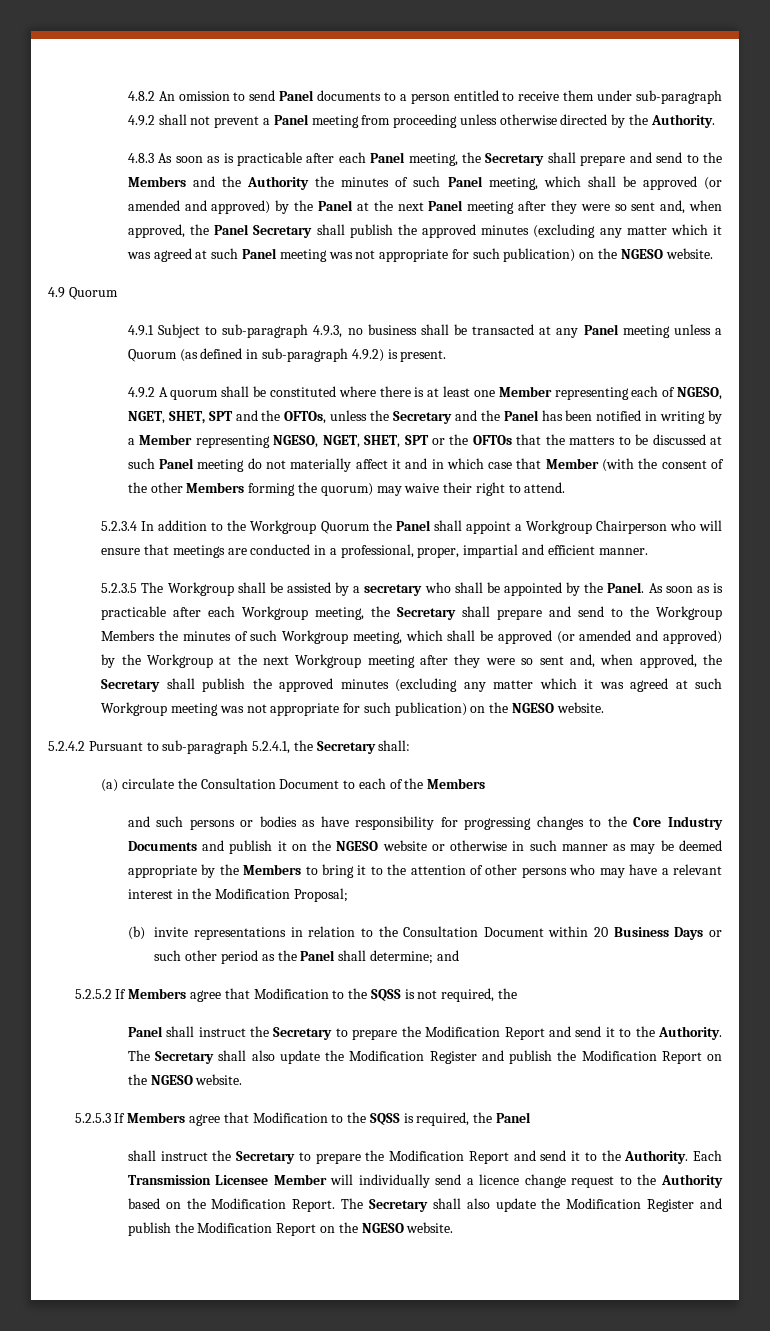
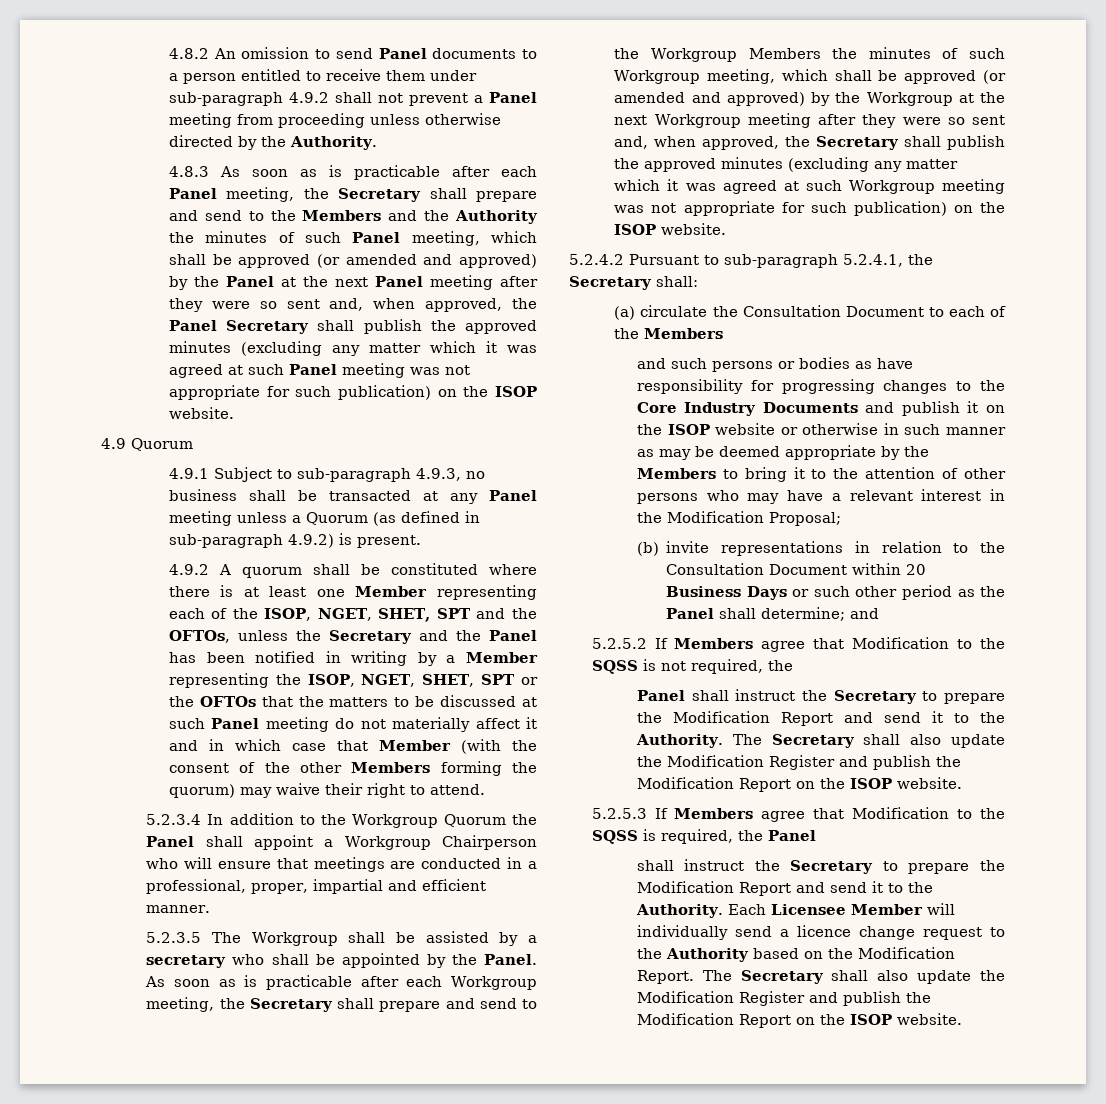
[620,249,663,259] NGESO -> [495,386,537,397] ISOP
[676,387,722,400] NGESO, -> [232,608,312,621] the ISOP,
[273,435,319,448] NGESO, -> [275,674,355,687] the ISOP,
[512,703,555,713] NGESO -> [614,224,657,235] ISOP
[336,841,379,851] NGESO -> [667,424,710,435] ISOP
[150,1075,193,1085] NGESO -> [849,778,892,789] ISOP
[127,1175,211,1185] Transmission -> (766, 909) none
[361,1223,404,1233] NGESO -> [849,1014,892,1025] ISOP

